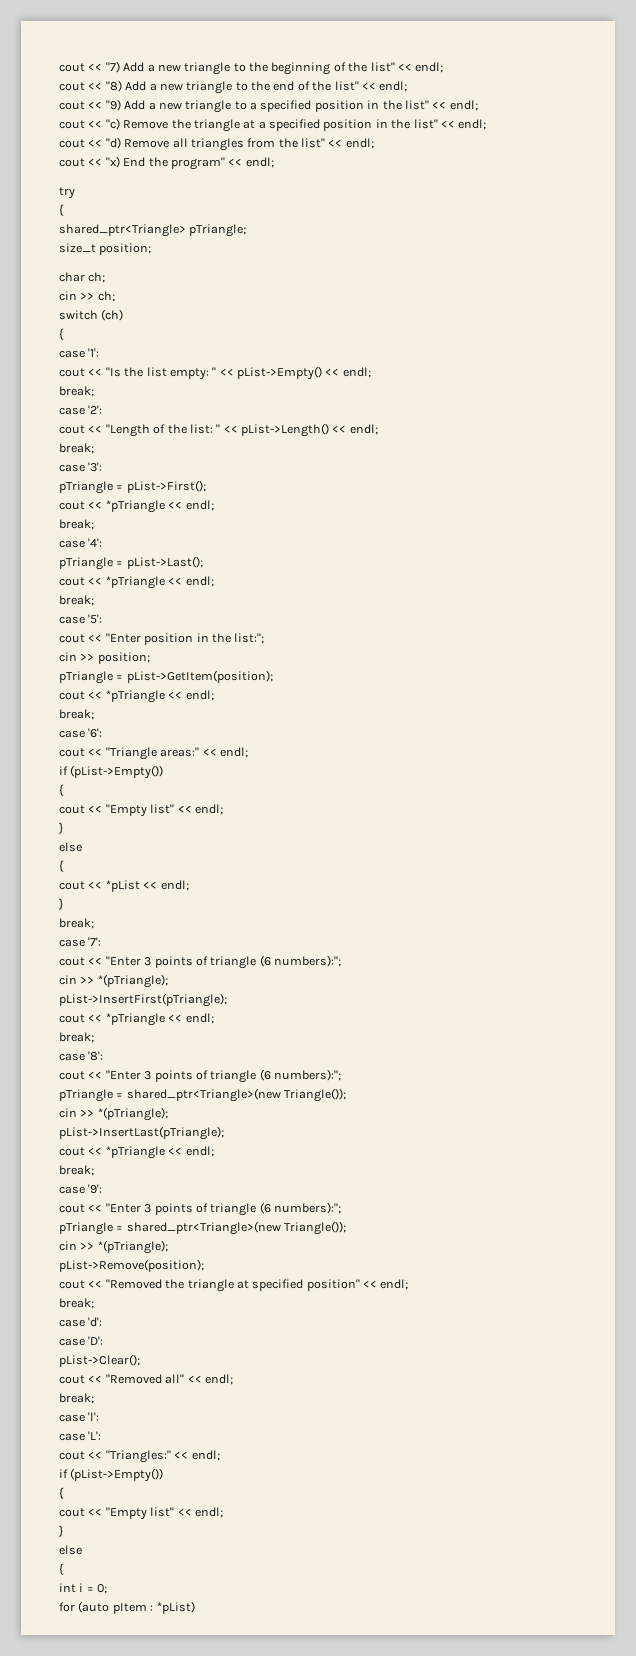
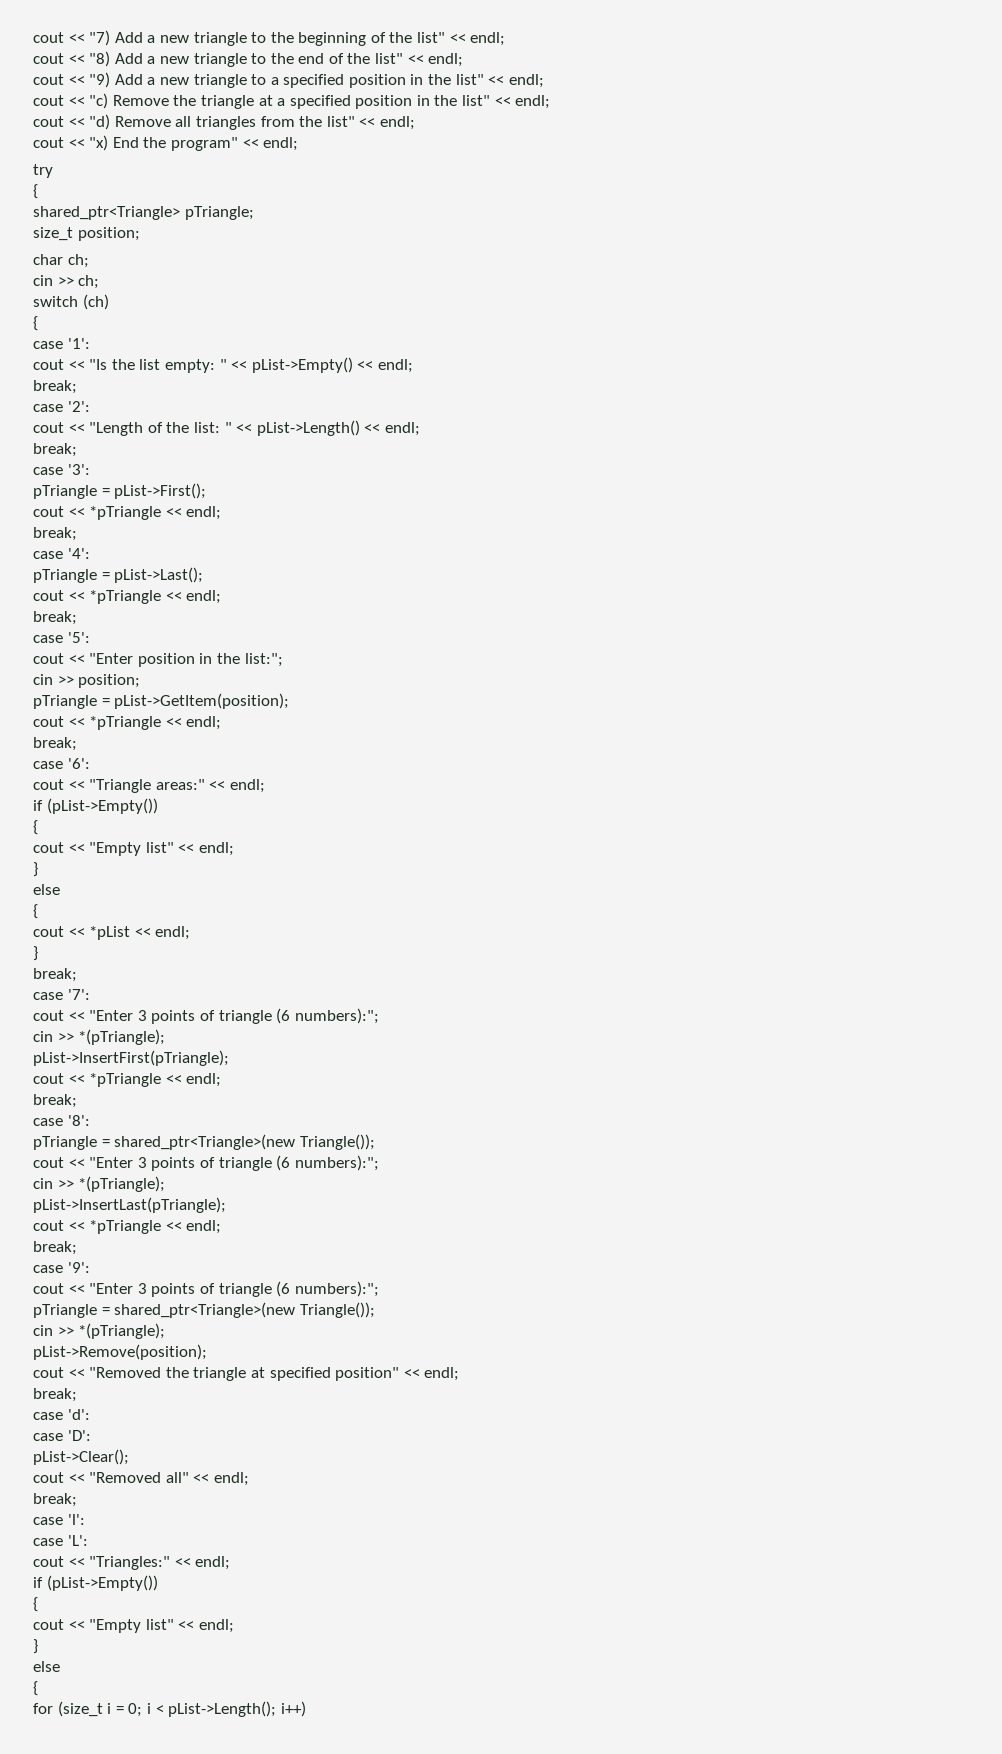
[59,1069,341,1083] [59,1088,347,1102] // cout << "Enter 3 points of triangle (6 numbers):"; // pTriangle = shared_ptr<Triangle>(new Triangle()); -> [33,1134,375,1150] [33,1155,379,1171] // pTriangle = shared_ptr<Triangle>(new Triangle()); // cout << "Enter 3 points of triangle (6 numbers):";
[59,1583,76,1593] int -> [33,1701,103,1717] for (size_t
[59,1601,195,1614] // for (auto pItem : *pList) -> [146,1701,306,1717] i < pList->Length(); i++)

